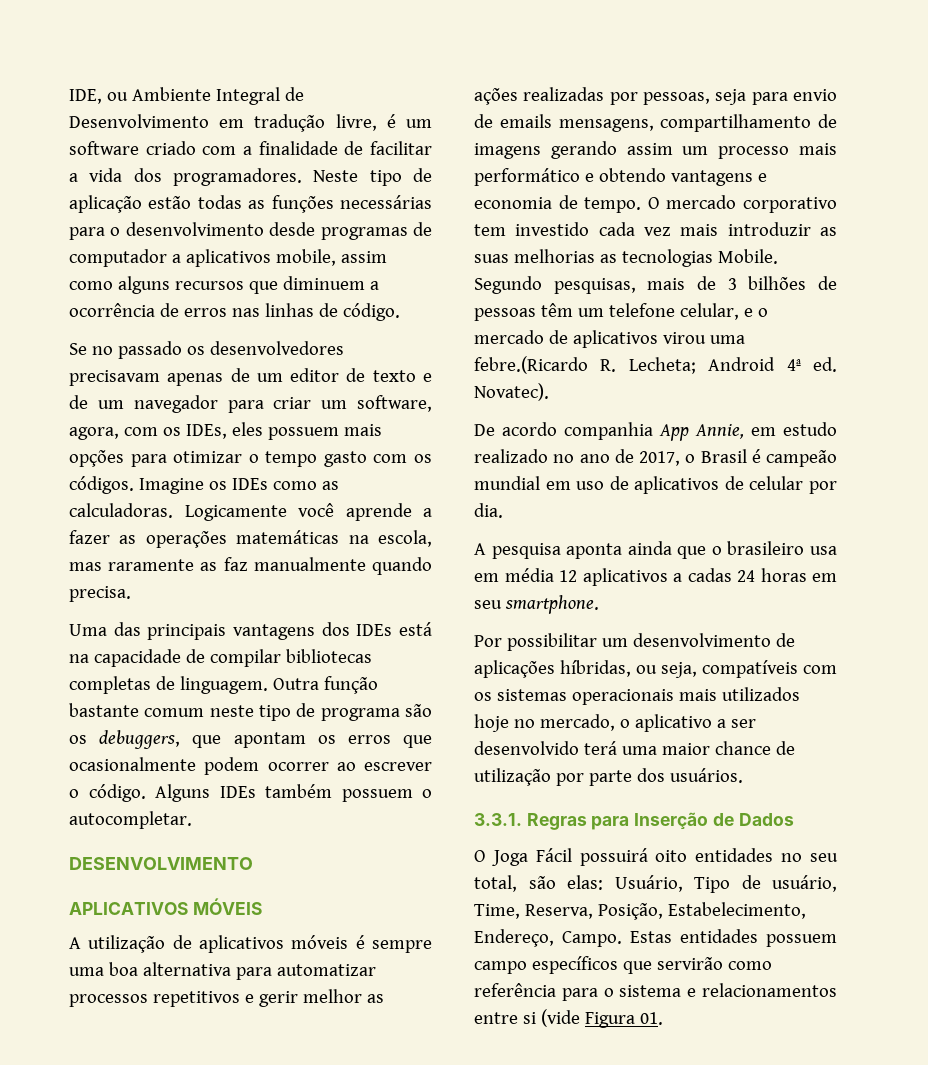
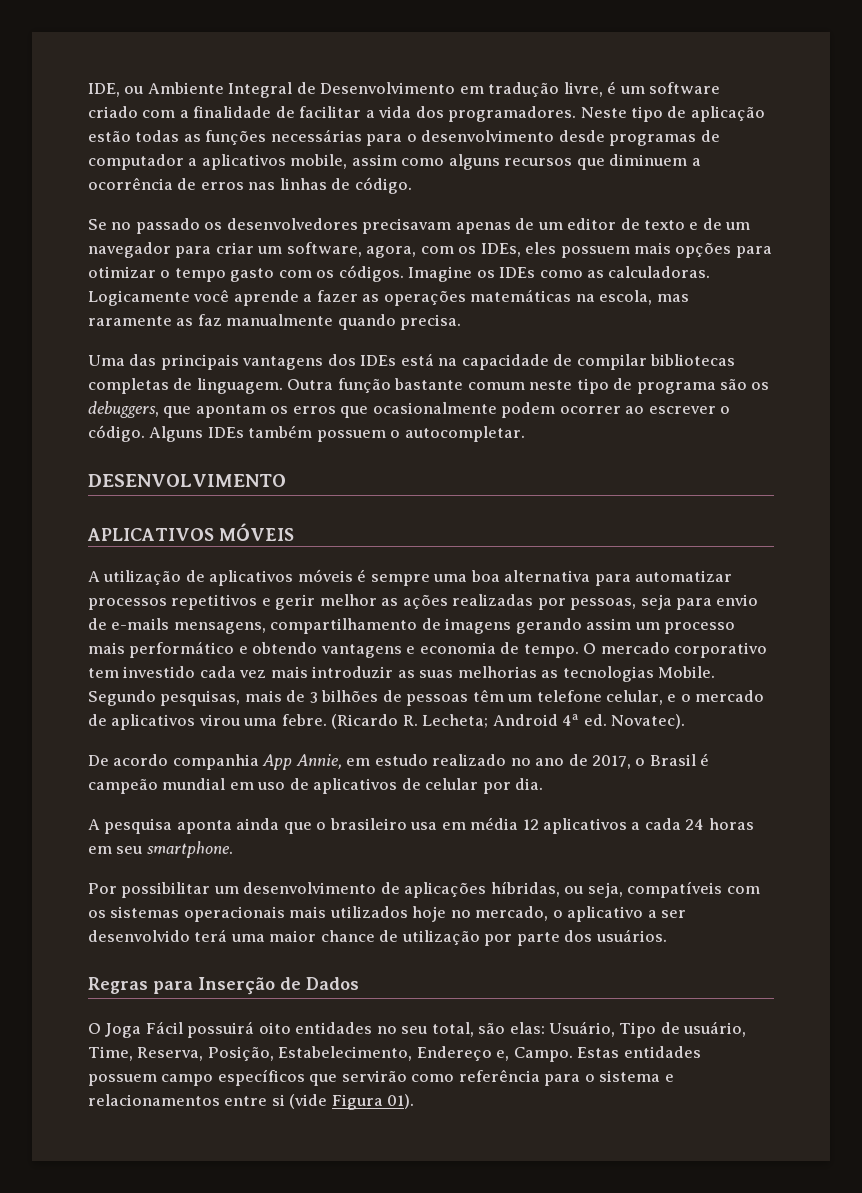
[499,114,552,128] emails -> [111,618,170,630] e-mails
[474,356,588,374] febre.(Ricardo -> [281,714,399,729] febre. (Ricardo
[687,568,732,582] cadas -> [644,818,681,830] cada
[474,813,522,826] 3.3.1. -> (667, 935) none
[474,929,554,947] Endereço, -> [416,1046,510,1061] Endereço e,
[639,1012,663,1025] 01. -> [387,1094,415,1109] 01).

